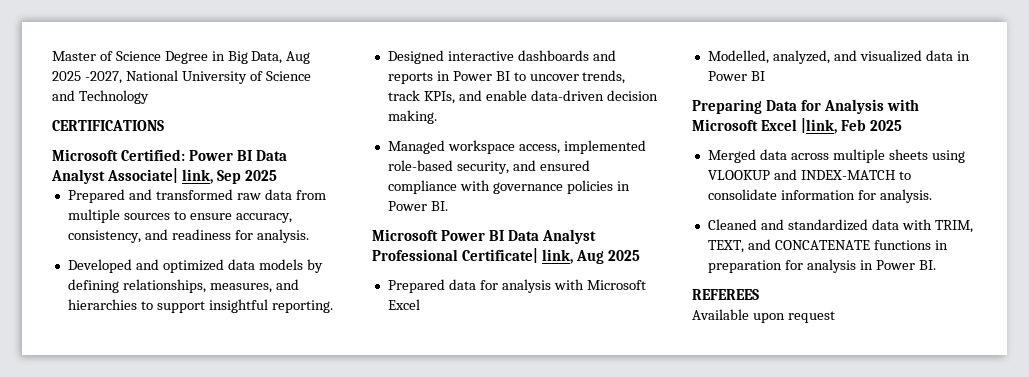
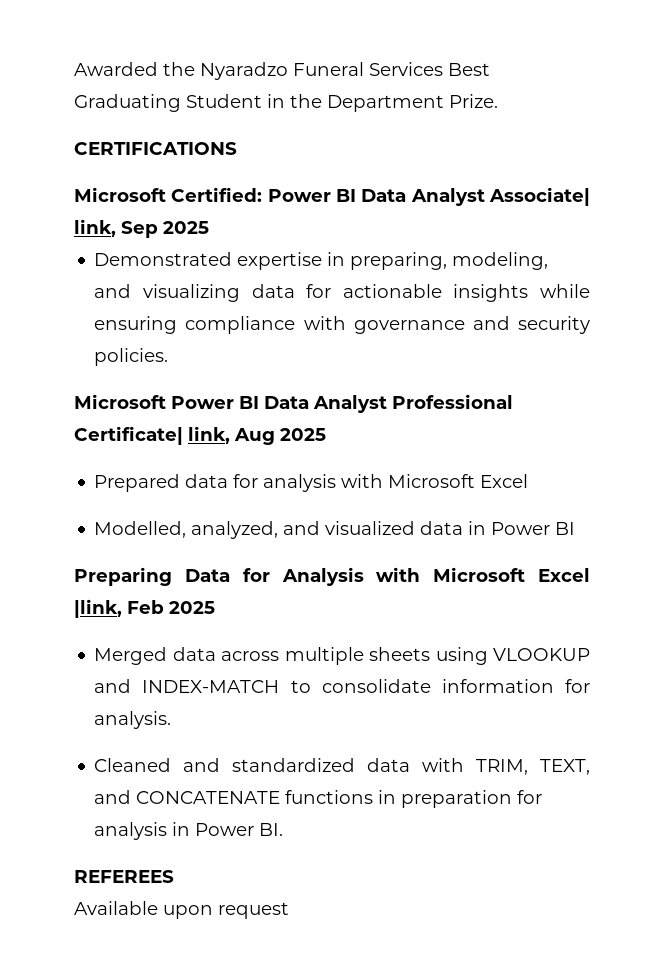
[52,51,311,64] [52,70,311,84] [52,90,149,104] Master of Science Degree in Big Data, Aug 2025 -2027, National University of Science and Technology -> [74,62,490,80] [74,94,498,112] Awarded the Nyaradzo Funeral Services Best Graduating Student in the Department Prize.
[67,189,326,203] [67,209,292,223] [67,229,309,243] [67,259,323,273] [67,279,299,293] [67,299,333,313] [387,50,616,64] [387,70,626,84] [387,90,658,104] [387,110,437,124] [387,140,646,154] [387,160,590,174] [387,180,630,194] [387,201,448,211] Prepared and transformed raw data from multiple sources to ensure accuracy, consistency, and readiness for analysis. // Developed and optimized data models by defining relationships, measures, and hierarchies to support insightful reporting. // Designed interactive dashboards and reports in Power BI to uncover trends, track KPIs, and enable data-driven decision making. // Managed workspace access, implemented role-based security, and ensured compliance with governance policies in Power BI. -> [94,252,549,270] [94,284,590,302] [94,316,590,334] [94,348,169,366] Demonstrated expertise in preparing, modeling, and visualizing data for actionable insights while ensuring compliance with governance and security policies.

